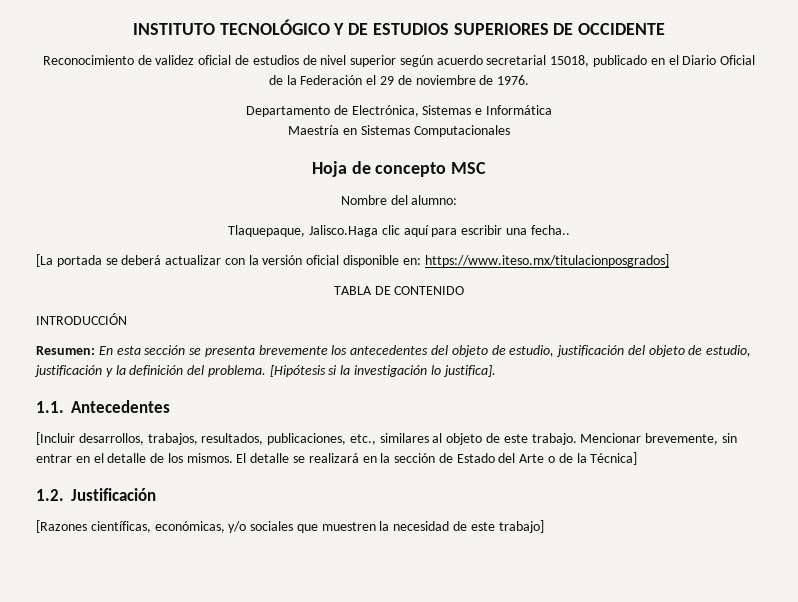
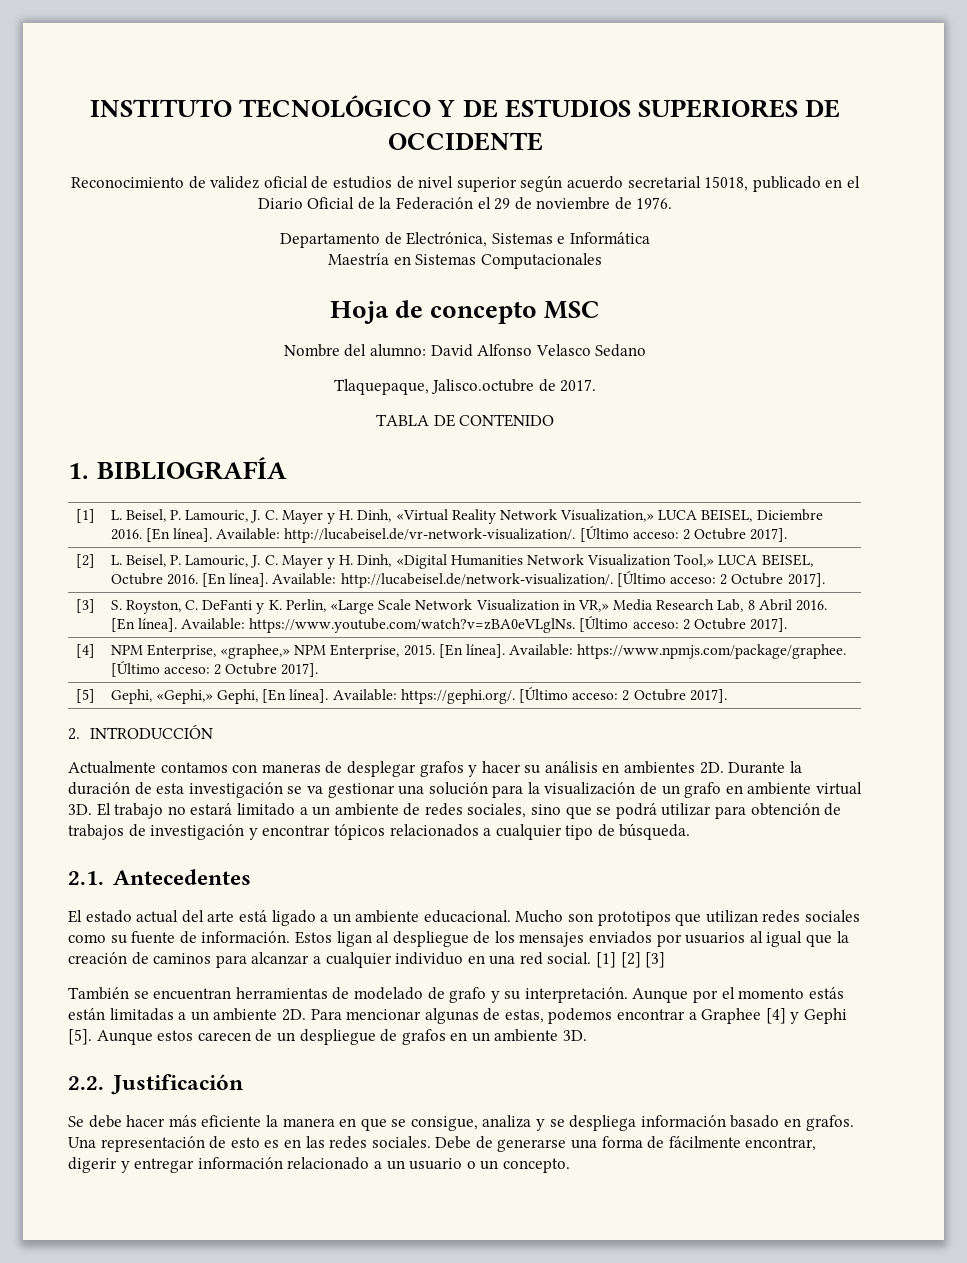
[228,225,570,237] [36,254,669,267] [333,286,465,295] [36,313,127,325] [36,345,752,357] [34,365,496,377] [36,400,170,413] [36,432,737,445] [36,452,638,465] [36,488,156,501] [36,520,544,533] // Tlaquepaque, Jalisco.Haga clic aquí para escribir una fecha.. // [La portada se deberá actualizar con la versión oficial disponible en: https://www.iteso.mx/titulacionposgrados] // TABLA DE CONTENIDO // INTRODUCCIÓN // Resumen: En esta sección se presenta brevemente los antecedentes del objeto de estudio, justificación del objeto de estudio, justificación y la definición del problema. [Hipótesis si la investigación lo justifica]. // 1.1. Antecedentes // [Incluir desarrollos, trabajos, resultados, publicaciones, etc., similares al objeto de este trabajo. Mencionar brevemente, sin entrar en el detalle de los mismos. El detalle se realizará en la sección de Estado del Arte o de la Técnica] // 1.2. Justificación // [Razones científicas, económicas, y/o sociales que muestren la necesidad de este trabajo] -> [430,344,647,357] [333,379,597,395] [375,414,555,427] [68,457,287,480] [75,509,95,523] [110,509,823,524] [110,526,788,543] [75,554,95,568] [110,554,813,569] [110,571,825,588] [75,599,95,613] [110,599,828,614] [110,616,788,633] [75,644,95,658] [110,644,847,659] [110,661,319,677] [75,689,95,703] [110,687,727,704] [68,724,214,740] [68,761,802,777] [68,782,863,798] [68,803,842,819] [68,823,691,840] [68,869,251,885] [68,910,861,926] [68,931,849,947] [68,952,666,968] [68,987,844,1003] [68,1008,848,1024] [68,1029,588,1045] [68,1074,243,1095] [68,1115,854,1131] [68,1136,817,1152] [68,1157,570,1173] David Alfonso Velasco Sedano // Tlaquepaque, Jalisco.octubre de 2017. // TABLA DE CONTENIDO // 1. BIBLIOGRAFÍA // [1] | L. Beisel, P. Lamouric, J. C. Mayer y H. Dinh, «Virtual Reality Network Visualization,» LUCA BEISEL, Diciembre 2016. [En línea]. Available: http://lucabeisel.de/vr-network-visualization/. [Último acceso: 2 Octubre 2017]. // [2] | L. Beisel, P. Lamouric, J. C. Mayer y H. Dinh, «Digital Humanities Network Visualization Tool,» LUCA BEISEL, Octubre 2016. [En línea]. Available: http://lucabeisel.de/network-visualization/. [Último acceso: 2 Octubre 2017]. // [3] | S. Royston, C. DeFanti y K. Perlin, «Large Scale Network Visualization in VR,» Media Research Lab, 8 Abril 2016. [En línea]. Available: https://www.youtube.com/watch?v=zBA0eVLglNs. [Último acceso: 2 Octubre 2017]. // [4] | NPM Enterprise, «graphee,» NPM Enterprise, 2015. [En línea]. Available: https://www.npmjs.com/package/graphee. [Último acceso: 2 Octubre 2017]. // [5] | Gephi, «Gephi,» Gephi, [En línea]. Available: https://gephi.org/. [Último acceso: 2 Octubre 2017]. // 2. INTRODUCCIÓN // Actualmente contamos con maneras de desplegar grafos y hacer su análisis en ambientes 2D. Durante la duración de esta investigación se va gestionar una solución para la visualización de un grafo en ambiente virtual 3D. El trabajo no estará limitado a un ambiente de redes sociales, sino que se podrá utilizar para obtención de trabajos de investigación y encontrar tópicos relacionados a cualquier tipo de búsqueda. // 2.1. Antecedentes // El estado actual del arte está ligado a un ambiente educacional. Mucho son prototipos que utilizan redes sociales como su fuente de información. Estos ligan al despliegue de los mensajes enviados por usuarios al igual que la creación de caminos para alcanzar a cualquier individuo en una red social. [1] [2] [3] // También se encuentran herramientas de modelado de grafo y su interpretación. Aunque por el momento estás están limitadas a un ambiente 2D. Para mencionar algunas de estas, podemos encontrar a Graphee [4] y Gephi [5]. Aunque estos carecen de un despliegue de grafos en un ambiente 3D. // 2.2. Justificación // Se debe hacer más eficiente la manera en que se consigue, analiza y se despliega información basado en grafos. Una representación de esto es en las redes sociales. Debe de generarse una forma de fácilmente encontrar, digerir y entregar información relacionado a un usuario o un concepto.

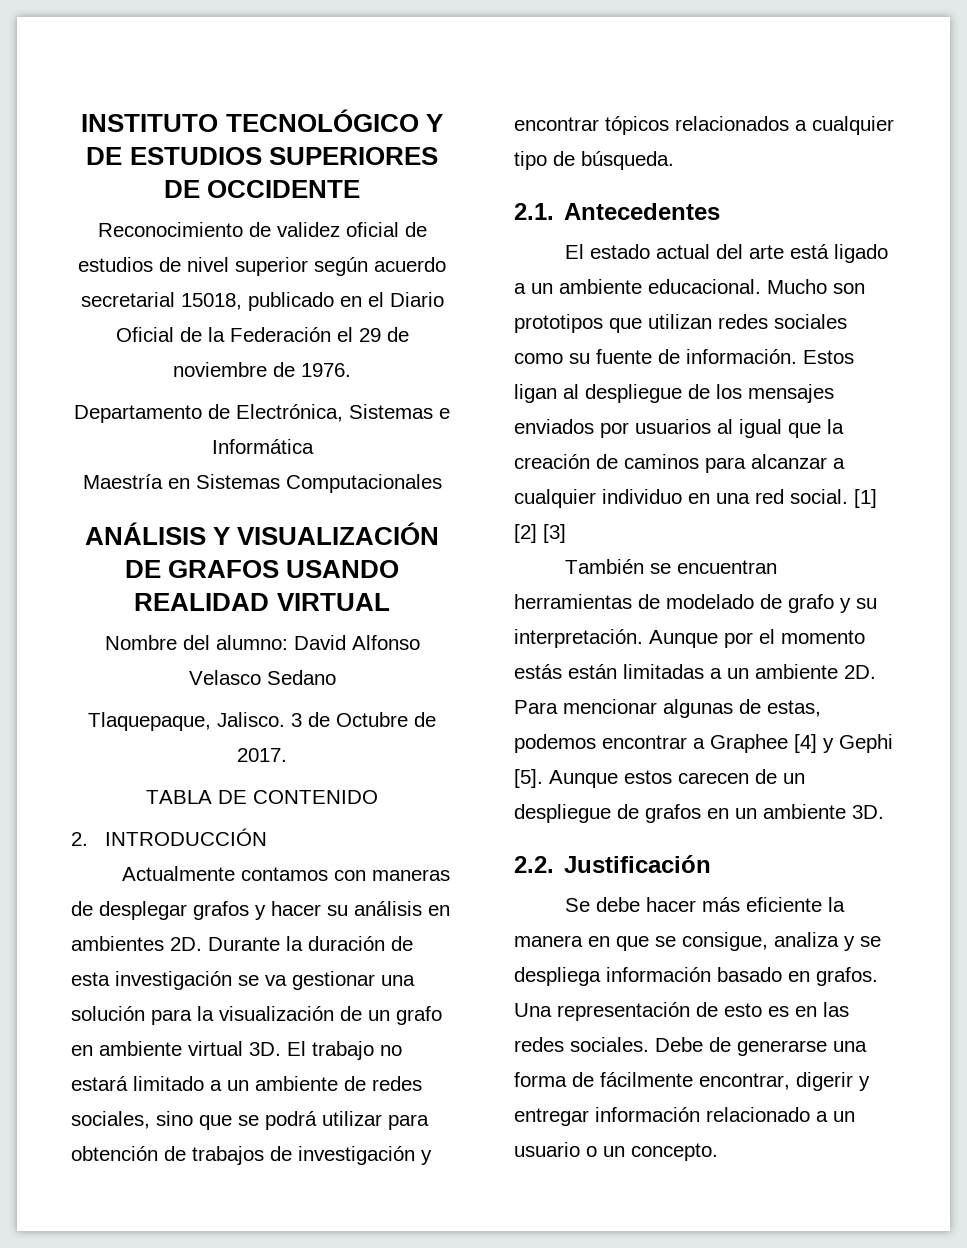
[329,300,601,324] Hoja de concepto MSC -> [84,522,440,545] [124,560,400,578] [134,593,390,611] ANÁLISIS Y VISUALIZACIÓN DE GRAFOS USANDO REALIDAD VIRTUAL
[431,379,535,394] Jalisco.octubre -> [217,712,408,727] Jalisco. 3 de Octubre
[68,457,287,480] [75,509,95,523] [110,509,823,524] [110,526,788,543] [75,554,95,568] [110,554,813,569] [110,571,825,588] [75,599,95,613] [110,599,828,614] [110,616,788,633] [75,644,95,658] [110,644,847,659] [110,661,319,677] [75,689,95,703] [110,687,727,704] // 1. BIBLIOGRAFÍA // [1] | L. Beisel, P. Lamouric, J. C. Mayer y H. Dinh, «Virtual Reality Network Visualization,» LUCA BEISEL, Diciembre 2016. [En línea]. Available: http://lucabeisel.de/vr-network-visualization/. [Último acceso: 2 Octubre 2017]. // [2] | L. Beisel, P. Lamouric, J. C. Mayer y H. Dinh, «Digital Humanities Network Visualization Tool,» LUCA BEISEL, Octubre 2016. [En línea]. Available: http://lucabeisel.de/network-visualization/. [Último acceso: 2 Octubre 2017]. // [3] | S. Royston, C. DeFanti y K. Perlin, «Large Scale Network Visualization in VR,» Media Research Lab, 8 Abril 2016. [En línea]. Available: https://www.youtube.com/watch?v=zBA0eVLglNs. [Último acceso: 2 Octubre 2017]. // [4] | NPM Enterprise, «graphee,» NPM Enterprise, 2015. [En línea]. Available: https://www.npmjs.com/package/graphee. [Último acceso: 2 Octubre 2017]. // [5] | Gephi, «Gephi,» Gephi, [En línea]. Available: https://gephi.org/. [Último acceso: 2 Octubre 2017]. -> (378, 797) none

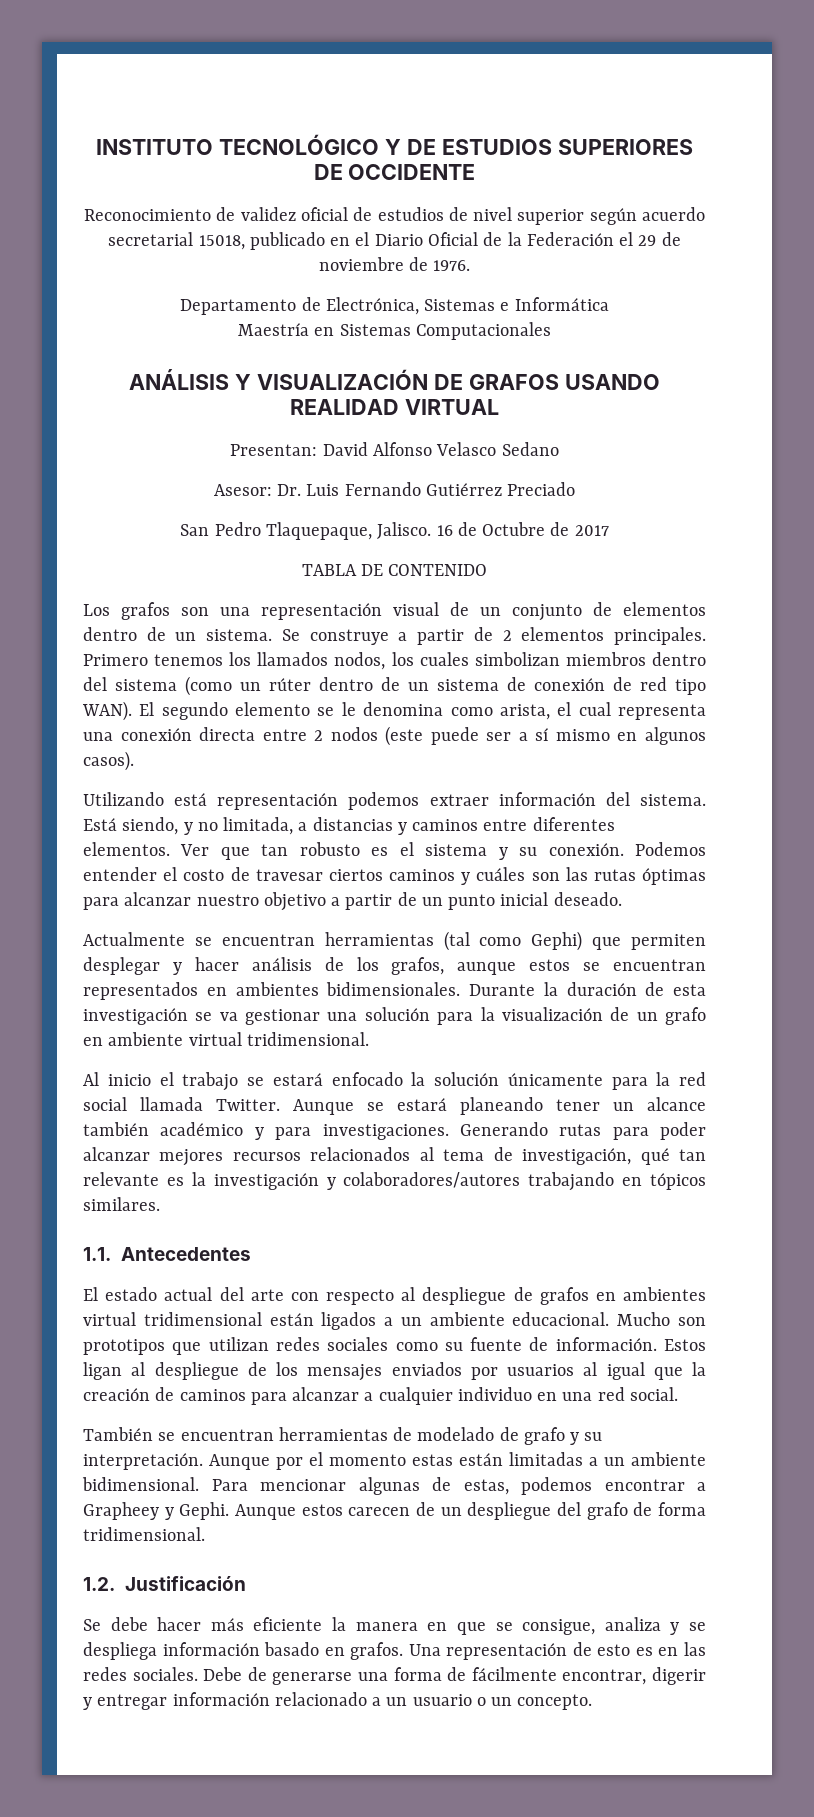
[104,635,288,650] Nombre del alumno: -> [230,444,318,456] Presentan:
(336, 677) none -> [213,482,576,496] [180,522,261,536] Asesor: Dr. Luis Fernando Gutiérrez Preciado // San Pedro
[291,713,302,727] 3 -> [436,525,453,536] 16
[237,748,287,762] 2017. -> [574,525,609,536] 2017
[71,828,268,846] [122,866,451,881] [71,901,450,920] [71,936,202,951] 2. INTRODUCCIÓN // Actualmente contamos con maneras de desplegar grafos y hacer su análisis en ambientes 2D. -> [83,602,706,621] [83,627,707,645] [83,652,706,670] [83,676,706,696] [82,701,707,721] [83,726,707,746] [83,751,134,771] [83,792,706,810] [83,817,615,835] [83,842,706,860] [83,867,706,885] [83,892,622,911] [83,931,706,951] [83,957,706,975] [83,982,461,1000] Los grafos son una representación visual de un conjunto de elementos dentro de un sistema. Se construye a partir de 2 elementos principales. Primero tenemos los llamados nodos, los cuales simbolizan miembros dentro del sistema (como un rúter dentro de un sistema de conexión de red tipo WAN). El segundo elemento se le denomina como arista, el cual representa una conexión directa entre 2 nodos (este puede ser a sí mismo en algunos casos). // Utilizando está representación podemos extraer información del sistema. Está siendo, y no limitada, a distancias y caminos entre diferentes elementos. Ver que tan robusto es el sistema y su conexión. Podemos entender el costo de travesar ciertos caminos y cuáles son las rutas óptimas para alcanzar nuestro objetivo a partir de un punto inicial deseado. // Actualmente se encuentran herramientas (tal como Gephi) que permiten desplegar y hacer análisis de los grafos, aunque estos se encuentran representados en ambientes bidimensionales.
[249,1041,402,1060] [71,1076,422,1091] [71,1111,429,1130] [71,1146,432,1165] [514,116,894,135] [514,151,674,170] [514,203,554,220] 3D. El trabajo no estará limitado a un ambiente de redes sociales, sino que se podrá utilizar para obtención de trabajos de investigación y encontrar tópicos relacionados a cualquier tipo de búsqueda. // 2.1. -> [246,1032,369,1046] [83,1072,706,1091] [83,1097,706,1115] [83,1122,706,1140] [83,1147,707,1166] [83,1172,706,1191] [83,1197,160,1211] [83,1247,111,1261] tridimensional. // Al inicio el trabajo se estará enfocado la solución únicamente para la red social llamada Twitter. Aunque se estará planeando tener un alcance también académico y para investigaciones. Generando rutas para poder alcanzar mejores recursos relacionados al tema de investigación, qué tan relevante es la investigación y colaboradores/autores trabajando en tópicos similares. // 1.1.
[790,244,889,263] está ligado -> [290,1287,706,1305] [83,1312,377,1330] con respecto al despliegue de grafos en ambientes virtual tridimensional están ligados
[854,489,877,508] [514,524,566,543] [1] [2] [3] -> (678, 1394) none
[514,664,562,679] estás -> [412,1454,453,1466] estas
[844,665,876,679] 2D. -> [82,1477,199,1491] bidimensional.
[710,734,893,753] [514,769,543,788] Graphee [4] y Gephi [5]. -> [83,1502,230,1520] Grapheey y Gephi.
[617,804,884,823] [514,856,554,873] de grafos en un ambiente 3D. // 2.2. -> [557,1502,706,1520] [83,1527,205,1541] [83,1577,115,1591] del grafo de forma tridimensional. // 1.2.

